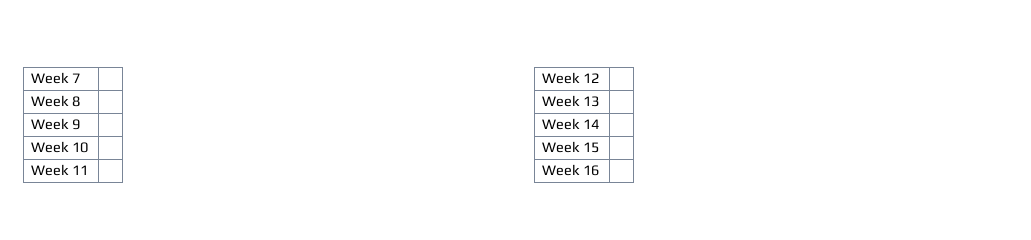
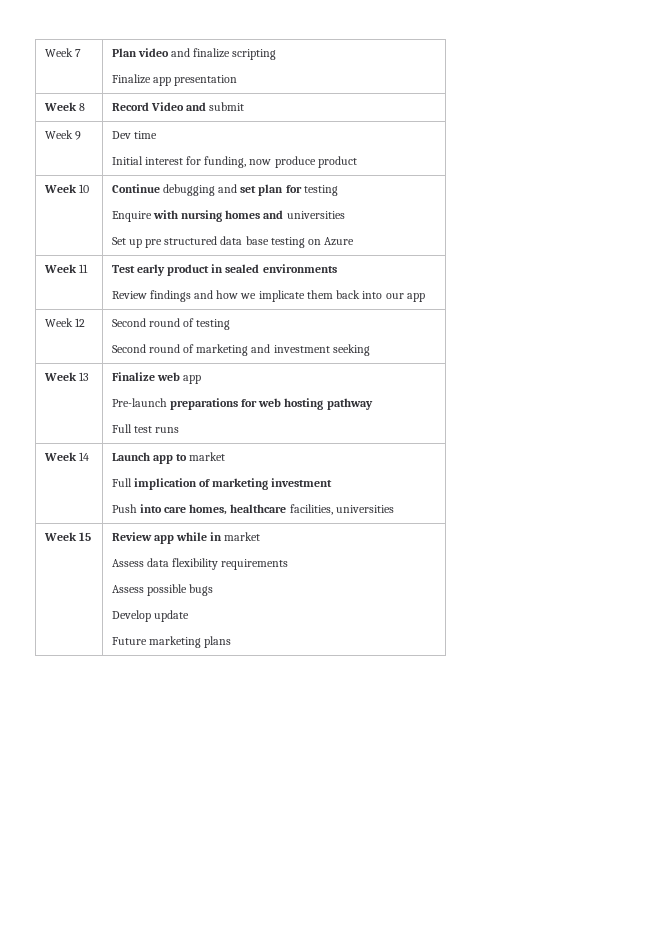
[31,95,81,107] [31,118,81,130] [31,141,89,153] [31,164,89,176] [542,72,600,84] [542,95,600,107] [542,118,600,130] [542,141,600,153] [542,164,600,176] // Week 8 | // Week 9 | // Week 10 | // Week 11 | // Week 12 | // Week 13 | // Week 14 | // Week 15 | // Week 16 | -> [111,48,277,60] [111,74,237,86] [43,102,85,111] [111,102,245,111] [44,130,81,140] [111,131,157,139] [111,156,357,168] [43,184,89,193] [111,184,338,196] [111,210,345,222] [111,236,355,248] [43,264,88,273] [111,264,337,276] [111,290,425,302] [44,318,85,327] [111,318,231,330] [111,344,370,356] [43,372,89,381] [111,372,201,384] [111,398,373,410] [111,424,179,433] [43,452,89,461] [111,452,226,464] [111,478,333,490] [111,504,394,515] [43,532,91,541] [111,532,261,544] [111,558,289,570] [111,584,213,596] [111,610,189,622] [111,636,231,648] Plan video and finalize scripting // Finalize app presentation // Week 8 | Record Video and submit // Week 9 | Dev time // Initial interest for funding, now produce product // Week 10 | Continue debugging and set plan for testing // Enquire with nursing homes and universities // Set up pre structured data base testing on Azure // Week 11 | Test early product in sealed environments // Review findings and how we implicate them back into our app // Week 12 | Second round of testing // Second round of marketing and investment seeking // Week 13 | Finalize web app // Pre-launch preparations for web hosting pathway // Full test runs // Week 14 | Launch app to market // Full implication of marketing investment // Push into care homes, healthcare facilities, universities // Week 15 | Review app while in market // Assess data flexibility requirements // Assess possible bugs // Develop update // Future marketing plans

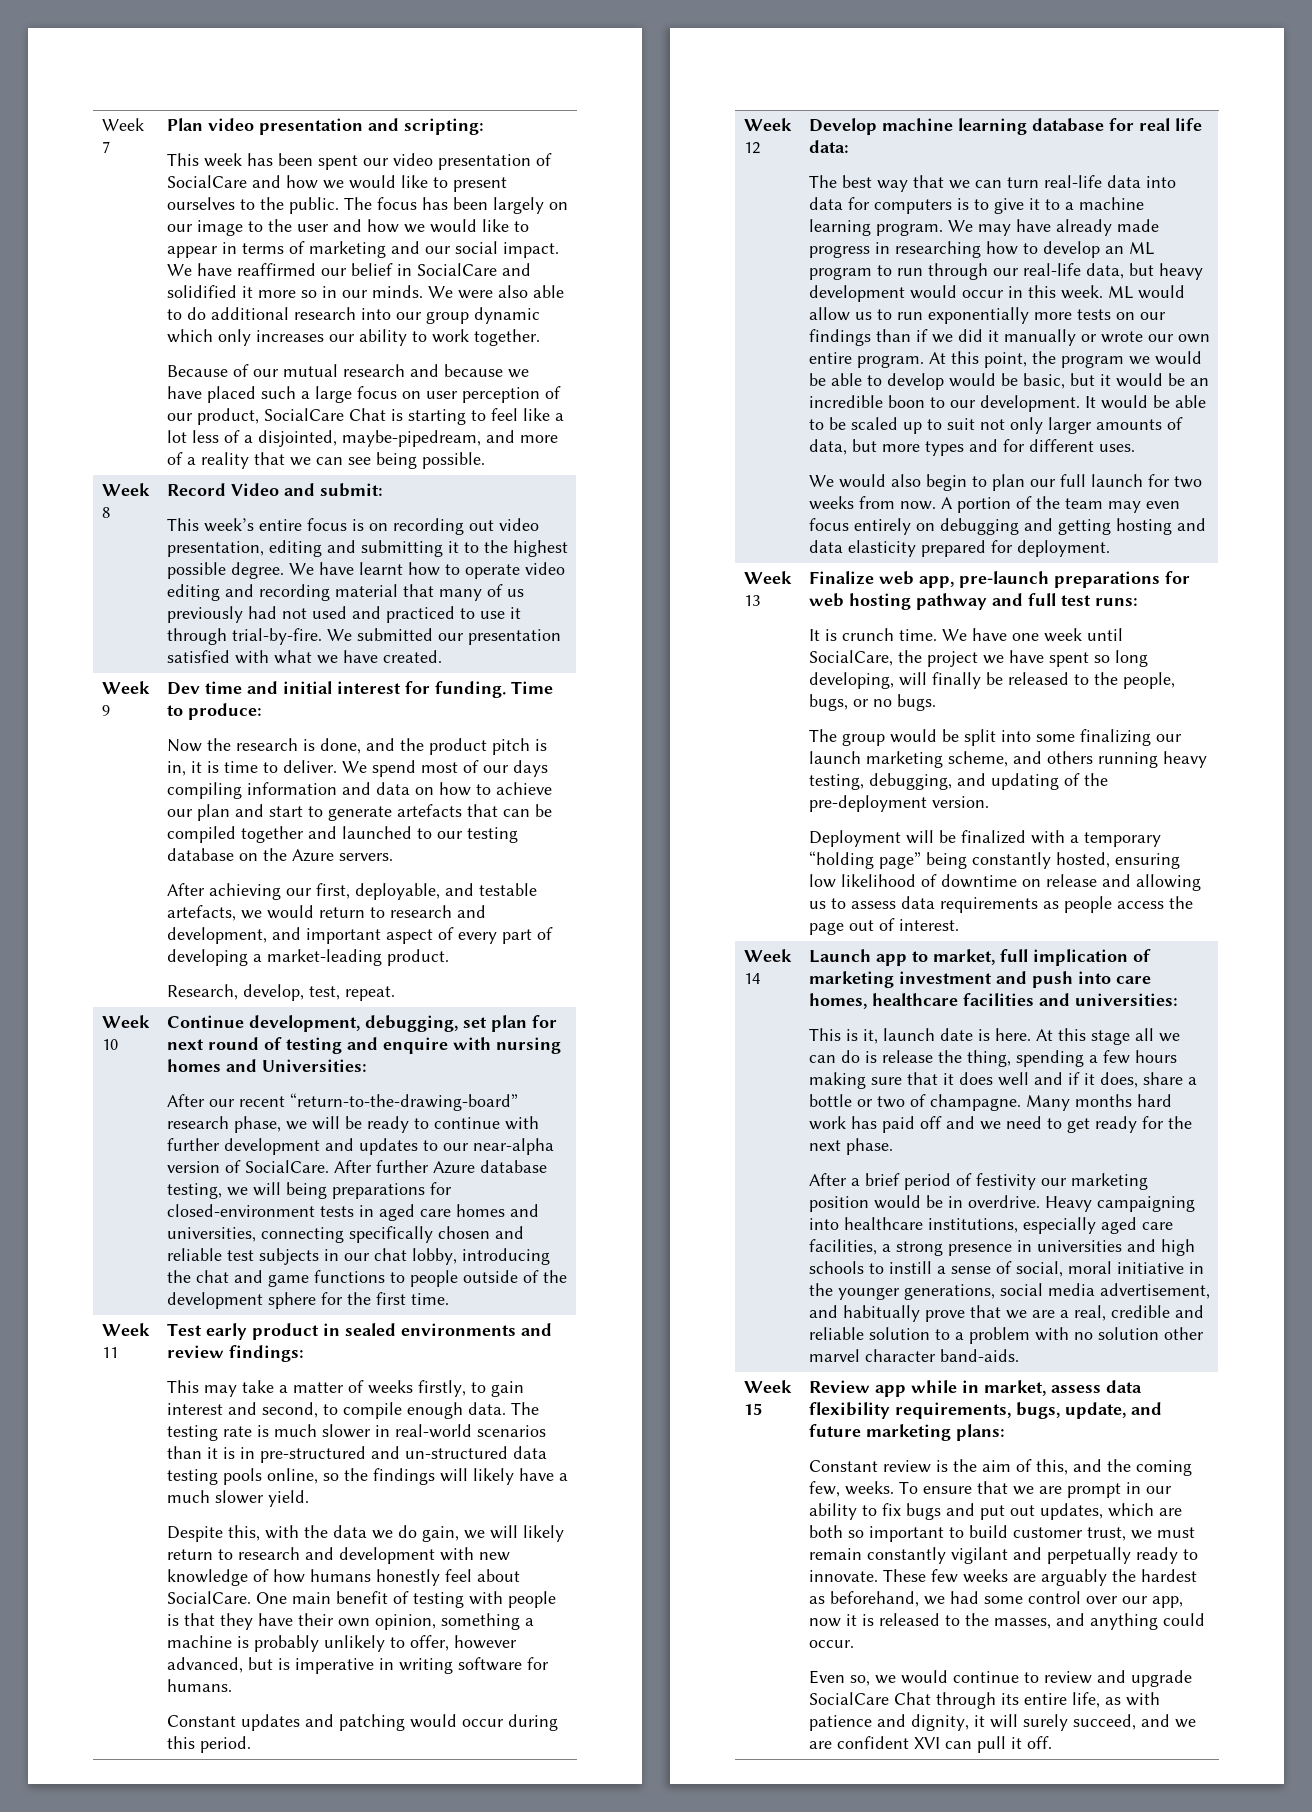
[170,48,277,60] [111,74,237,86] and finalize scripting // Finalize app presentation -> [258,118,484,135] [166,153,552,170] [166,175,507,192] [166,197,568,214] [166,219,529,236] [166,241,559,258] [166,263,531,276] [166,285,564,299] [166,307,540,324] [166,329,540,346] [166,364,529,378] [166,386,561,403] [166,408,564,425] [166,430,558,447] [166,452,485,469] presentation and scripting: // This week has been spent our video presentation of SocialCare and how we would like to present ourselves to the public. The focus has been largely on our image to the user and how we would like to appear in terms of marketing and our social impact. We have reaffirmed our belief in SocialCare and solidified it more so in our minds. We were also able to do additional research into our group dynamic which only increases our ability to work together. // Because of our mutual research and because we have placed such a large focus on user perception of our product, SocialCare Chat is starting to feel like a lot less of a disjointed, maybe-pipedream, and more of a reality that we can see being possible.
[209,102,245,111] [44,130,81,140] [111,131,157,139] [111,156,357,168] submit // Week 9 | Dev time // Initial interest for funding, now produce product -> [319,483,383,497] [166,518,539,535] [166,540,568,557] [166,562,565,579] [166,584,524,601] [166,606,521,623] [166,628,561,645] [166,650,442,664] [101,681,150,694] [101,705,110,716] [166,681,553,698] [166,703,262,720] [166,738,547,755] [166,760,548,777] [166,782,552,799] [166,804,552,821] [166,826,518,843] [166,848,393,862] [166,883,537,900] [166,905,486,921] [166,927,553,944] [166,949,449,966] [166,984,395,1001] submit: // This week’s entire focus is on recording out video presentation, editing and submitting it to the highest possible degree. We have learnt how to operate video editing and recording material that many of us previously had not used and practiced to use it through trial-by-fire. We submitted our presentation satisfied with what we have created. // Week 9 | Dev time and initial interest for funding. Time to produce: // Now the research is done, and the product pitch is in, it is time to deliver. We spend most of our days compiling information and data on how to achieve our plan and start to generate artefacts that can be compiled together and launched to our testing database on the Azure servers. // After achieving our first, deployable, and testable artefacts, we would return to research and development, and important aspect of every part of developing a market-leading product. // Research, develop, test, repeat.
[162,184,237,196] debugging and -> [248,1015,458,1032] development, debugging,
[303,185,338,196] [111,211,152,222] testing // Enquire -> [166,1037,448,1054] next round of testing and enquire
[286,211,345,219] [111,236,355,248] universities // Set up pre structured data base testing on Azure -> [261,1059,367,1072] [166,1093,518,1111] [166,1116,539,1133] [166,1138,554,1155] [166,1160,547,1174] [166,1182,452,1199] [166,1204,539,1221] [166,1226,524,1243] [166,1248,550,1265] [166,1270,567,1287] [166,1292,449,1309] Universities: // After our recent “return-to-the-drawing-board” research phase, we will be ready to continue with further development and updates to our near-alpha version of SocialCare. After further Azure database testing, we will being preparations for closed-environment tests in aged care homes and universities, connecting specifically chosen and reliable test subjects in our chat lobby, introducing the chat and game functions to people outside of the development sphere for the first time.
[111,290,425,302] [44,318,85,327] [111,318,231,330] [111,344,370,356] // Review findings and how we implicate them back into our app // Week 12 | Second round of testing // Second round of marketing and investment seeking -> [520,1323,552,1336] [166,1345,304,1362] [166,1380,524,1397] [166,1402,539,1419] [166,1424,546,1441] [166,1446,547,1463] [166,1468,568,1485] [166,1490,309,1507] [166,1525,564,1542] [166,1547,510,1564] [166,1569,520,1586] [166,1591,556,1608] [166,1613,534,1630] [166,1635,517,1652] [166,1657,549,1674] [166,1679,232,1692] [166,1714,558,1731] [166,1736,251,1753] [743,118,792,131] [743,142,760,154] [808,118,1202,135] [808,140,849,153] [808,175,1176,192] [808,197,1144,214] [808,219,1159,236] [808,241,1154,258] [808,263,1203,280] [808,285,1185,302] [808,307,1166,324] [808,329,1210,346] [808,351,1202,368] [808,373,1209,390] [808,395,1206,412] [808,417,1183,434] [808,439,1135,456] [808,474,1202,491] [808,496,1180,513] [808,518,1206,535] [808,540,1110,557] and review findings: // This may take a matter of weeks firstly, to gain interest and second, to compile enough data. The testing rate is much slower in real-world scenarios than it is in pre-structured and un-structured data testing pools online, so the findings will likely have a much slower yield. // Despite this, with the data we do gain, we will likely return to research and development with new knowledge of how humans honestly feel about SocialCare. One main benefit of testing with people is that they have their own opinion, something a machine is probably unlikely to offer, however advanced, but is imperative in writing software for humans. // Constant updates and patching would occur during this period. // Week 12 | Develop machine learning database for real life data: // The best way that we can turn real-life data into data for computers is to give it to a machine learning program. We may have already made progress in researching how to develop an ML program to run through our real-life data, but heavy development would occur in this week. ML would allow us to run exponentially more tests on our findings than if we did it manually or wrote our own entire program. At this point, the program we would be able to develop would be basic, but it would be an incredible boon to our development. It would be able to be scaled up to suit not only larger amounts of data, but more types and for different uses. // We would also begin to plan our full launch for two weeks from now. A portion of the team may even focus entirely on debugging and getting hosting and data elasticity prepared for deployment.
[182,375,201,384] [111,398,167,407] app // Pre-launch -> [918,571,1049,588] app, pre-launch
[111,424,179,433] // Full test runs -> [991,593,1138,606] [808,628,1123,642] [808,650,1148,667] [808,672,1175,689] [808,694,936,711] [808,729,1182,746] [808,751,1207,768] [808,773,1108,790] [808,795,989,812] [808,830,1161,847] [808,851,1180,869] [808,874,1201,891] [808,896,1193,913] [808,918,959,935] and full test runs: // It is crunch time. We have one week until SocialCare, the project we have spent so long developing, will finally be released to the people, bugs, or no bugs. // The group would be split into some finalizing our launch marketing scheme, and others running heavy testing, debugging, and updating of the pre-deployment version. // Deployment will be finalized with a temporary “holding page” being constantly hosted, ensuring low likelihood of downtime on release and allowing us to assess data requirements as people access the page out of interest.
[189,452,226,461] [111,478,132,487] market // Full -> [932,949,1028,965] market, full
[111,504,137,513] // Push -> [995,971,1073,988] and push
[289,504,394,515] facilities, universities -> [962,993,1178,1006] [808,1028,1180,1045] [808,1050,1177,1067] [808,1072,1197,1089] [808,1094,1172,1111] [808,1116,1192,1133] [808,1138,893,1155] [808,1173,1148,1190] [808,1195,1195,1212] [808,1217,1173,1234] [808,1239,1195,1256] [808,1261,1204,1277] [808,1283,1210,1300] [808,1305,1204,1322] [808,1327,1204,1344] [808,1349,1019,1362] facilities and universities: // This is it, launch date is here. At this stage all we can do is release the thing, spending a few hours making sure that it does well and if it does, share a bottle or two of champagne. Many months hard work has paid off and we need to get ready for the next phase. // After a brief period of festivity our marketing position would be in overdrive. Heavy campaigning into healthcare institutions, especially aged care facilities, a strong presence in universities and high schools to instill a sense of social, moral initiative in the younger generations, social media advertisement, and habitually prove that we are a real, credible and reliable solution to a problem with no solution other marvel character band-aids.
[224,532,261,541] [111,558,289,570] [111,584,213,596] [111,610,189,622] [111,636,231,648] market // Assess data flexibility requirements // Assess possible bugs // Develop update // Future marketing plans -> [983,1380,1142,1396] [808,1402,1162,1419] [808,1424,1005,1441] [808,1459,1192,1476] [808,1481,1172,1498] [808,1503,1182,1520] [808,1525,1195,1542] [808,1547,1198,1564] [808,1569,1197,1586] [808,1591,1183,1608] [808,1613,1205,1630] [808,1640,854,1648] [808,1670,1192,1687] [808,1692,1160,1709] [808,1714,1196,1731] [808,1736,1052,1753] market, assess data flexibility requirements, bugs, update, and future marketing plans: // Constant review is the aim of this, and the coming few, weeks. To ensure that we are prompt in our ability to fix bugs and put out updates, which are both so important to build customer trust, we must remain constantly vigilant and perpetually ready to innovate. These few weeks are arguably the hardest as beforehand, we had some control over our app, now it is released to the masses, and anything could occur. // Even so, we would continue to review and upgrade SocialCare Chat through its entire life, as with patience and dignity, it will surely succeed, and we are confident XVI can pull it off.

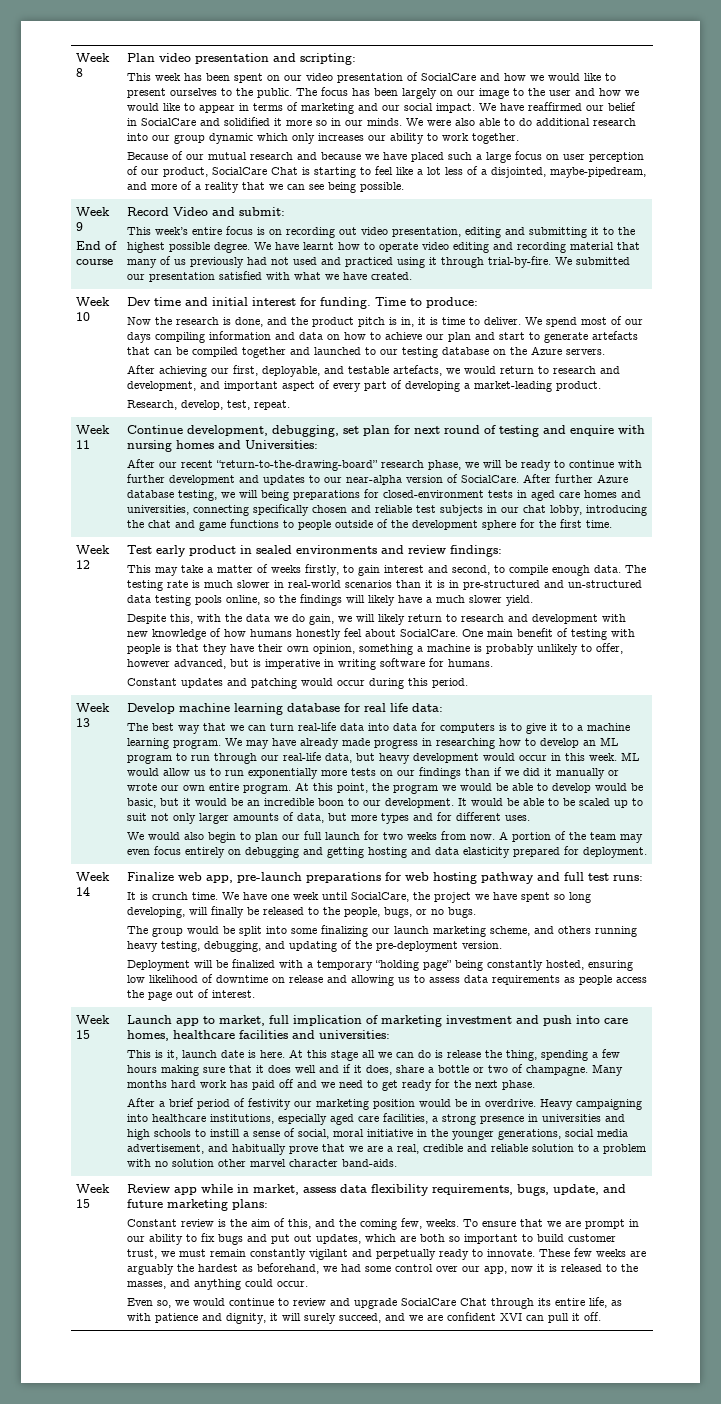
[101,118,144,131] [101,141,110,153] Week 7 -> [75,53,110,63] [75,68,83,77] Week 8
(358, 162) none -> [266,75,280,81] on
[101,507,110,518] 8 -> [75,222,83,231] [75,241,117,250] [75,259,113,265] 9 // End of course
[459,608,505,619] to use -> [396,257,425,268] using
[101,705,110,716] 9 -> [75,312,90,321] 10
[101,1039,118,1050] 10 -> [75,440,90,449] 11
[101,1347,118,1358] 11 -> [75,560,90,569] 12
[743,142,760,154] 12 -> [75,718,90,727] 13
[743,595,760,606] 13 -> [75,887,90,896] 14
[743,973,760,984] 14 -> [75,1030,90,1039] 15

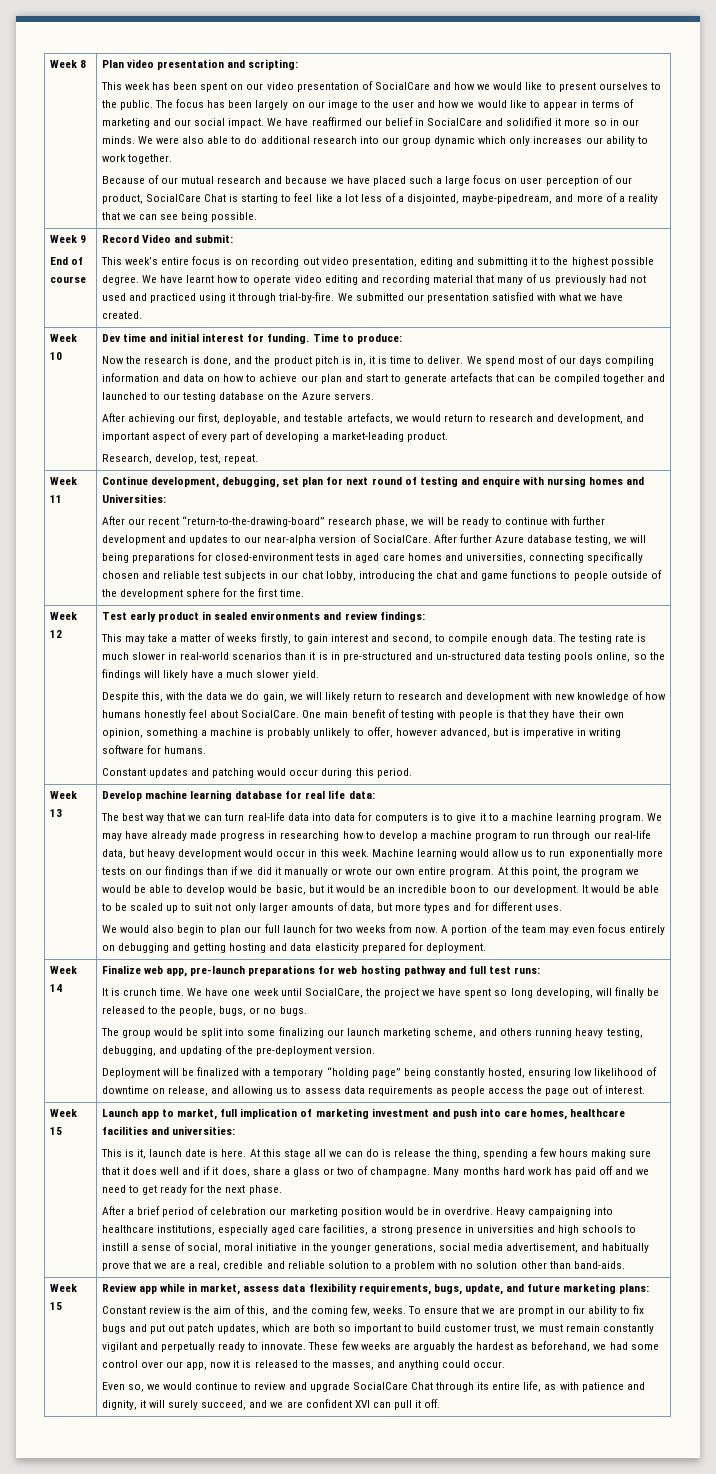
[582,737,618,746] an ML -> [420,831,472,839] a machine
[620,752,639,761] ML -> [371,849,457,859] Machine learning
[288,975,323,983] release -> [168,1086,209,1096] release,
[437,1065,469,1073] bottle -> [292,1167,320,1177] glass
[247,1098,291,1110] festivity -> [210,1207,267,1215] celebration
[249,1159,338,1167] marvel character -> [549,1261,571,1269] than
(312, 1238) none -> [187,1324,215,1334] patch

